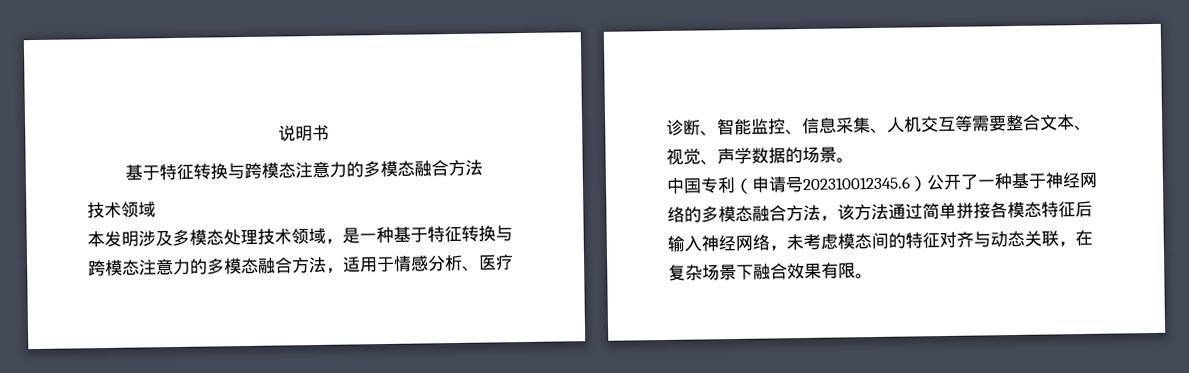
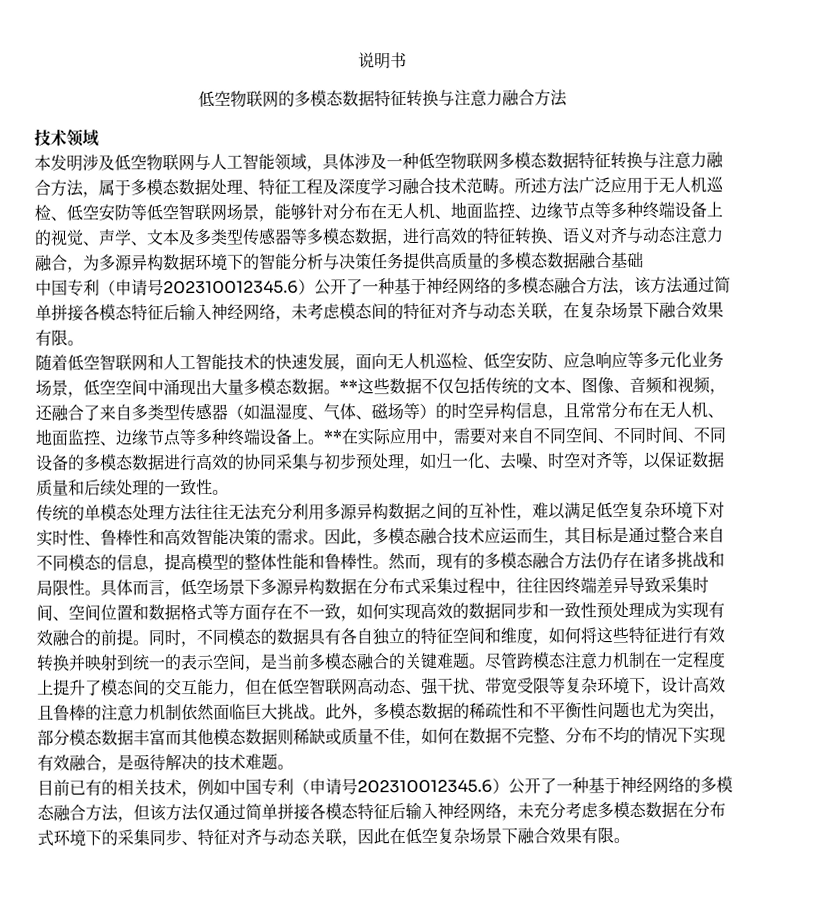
[125,160,415,181] 基于特征转换与跨模态注意力的多模态 -> [197,89,503,108] 低空物联网的多模态数据特征转换与注意力
[172,225,513,247] [88,254,514,277] [666,114,1092,136] [666,146,854,165] 多模态处理技术领域，是一种基于特征转换与跨模态注意力的多模态融合方法，适用于情感分析、医疗诊断、智能监控、信息采集、人机交互等需要整合文本、视觉、声学数据的场景。 -> [114,151,724,172] [34,176,724,198] [34,201,723,222] [34,225,724,247] [35,251,644,273] 低空物联网与人工智能领域，具体涉及一种低空物联网多模态数据特征转换与注意力融合方法，属于多模态数据处理、特征工程及深度学习融合技术范畴。所述方法广泛应用于无人机巡检、低空安防等低空智联网场景，能够针对分布在无人机、地面监控、边缘节点等多种终端设备上的视觉、声学、文本及多类型传感器等多模态数据，进行高效的特征转换、语义对齐与动态注意力融合，为多源异构数据环境下的智能分析与决策任务提供高质量的多模态数据融合基础
(873, 276) none -> [35,351,724,372] [35,376,726,398] [35,401,724,422] [35,426,726,447] [36,451,725,472] [36,478,229,497] [36,501,725,522] [36,525,725,547] [36,551,725,573] [36,576,709,598] [36,601,725,622] [36,626,725,648] [36,651,726,672] [37,675,726,697] [37,700,726,722] [37,726,726,747] [37,753,294,773] [37,775,733,798] [37,800,726,823] [37,827,630,847] // 随着低空智联网和人工智能技术的快速发展，面向无人机巡检、低空安防、应急响应等多元化业务场景，低空空间中涌现出大量多模态数据。**这些数据不仅包括传统的文本、图像、音频和视频，还融合了来自多类型传感器（如温湿度、气体、磁场等）的时空异构信息，且常常分布在无人机、地面监控、边缘节点等多种终端设备上。**在实际应用中，需要对来自不同空间、不同时间、不同设备的多模态数据进行高效的协同采集与初步预处理，如归一化、去噪、时空对齐等，以保证数据质量和后续处理的一致性。 // 传统的单模态处理方法往往无法充分利用多源异构数据之间的互补性，难以满足低空复杂环境下对实时性、鲁棒性和高效智能决策的需求。因此，多模态融合技术应运而生，其目标是通过整合来自不同模态的信息，提高模型的整体性能和鲁棒性。然而，现有的多模态融合方法仍存在诸多挑战和局限性。具体而言，低空场景下多源异构数据在分布式采集过程中，往往因终端差异导致采集时间、空间位置和数据格式等方面存在不一致，如何实现高效的数据同步和一致性预处理成为实现有效融合的前提。同时，不同模态的数据具有各自独立的特征空间和维度，如何将这些特征进行有效转换并映射到统一的表示空间，是当前多模态融合的关键难题。尽管跨模态注意力机制在一定程度上提升了模态间的交互能力，但在低空智联网高动态、强干扰、带宽受限等复杂环境下，设计高效且鲁棒的注意力机制依然面临巨大挑战。此外，多模态数据的稀疏性和不平衡性问题也尤为突出，部分模态数据丰富而其他模态数据则稀缺或质量不佳，如何在数据不完整、分布不均的情况下实现有效融合，是亟待解决的技术难题。 // 目前已有的相关技术，例如中国专利（申请号202310012345.6）公开了一种基于神经网络的多模态融合方法，但该方法仅通过简单拼接各模态特征后输入神经网络，未充分考虑多模态数据在分布式环境下的采集同步、特征对齐与动态关联，因此在低空复杂场景下融合效果有限。

